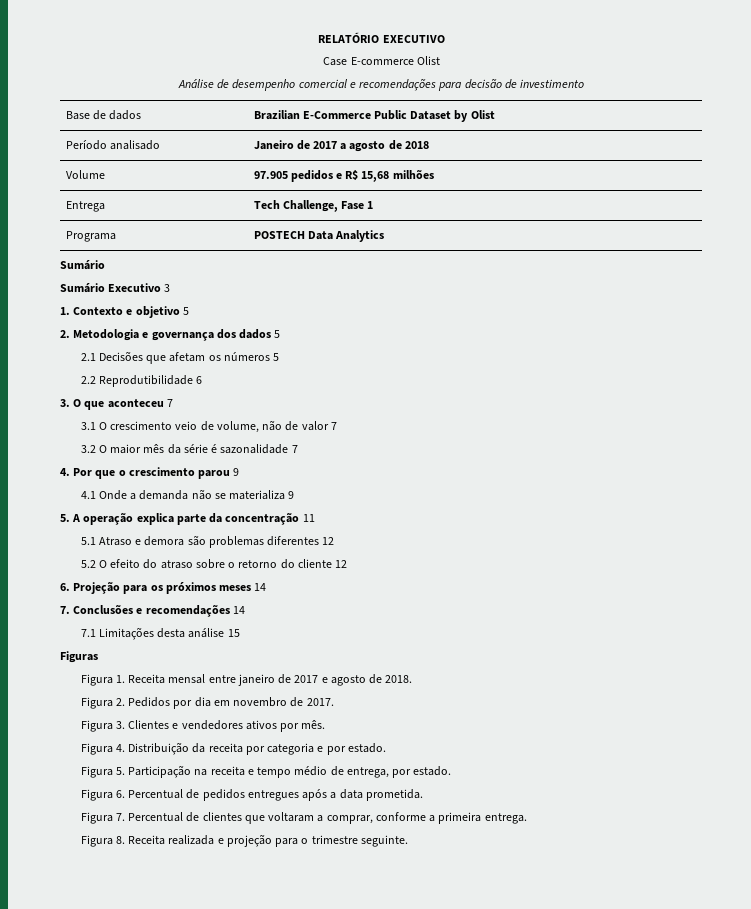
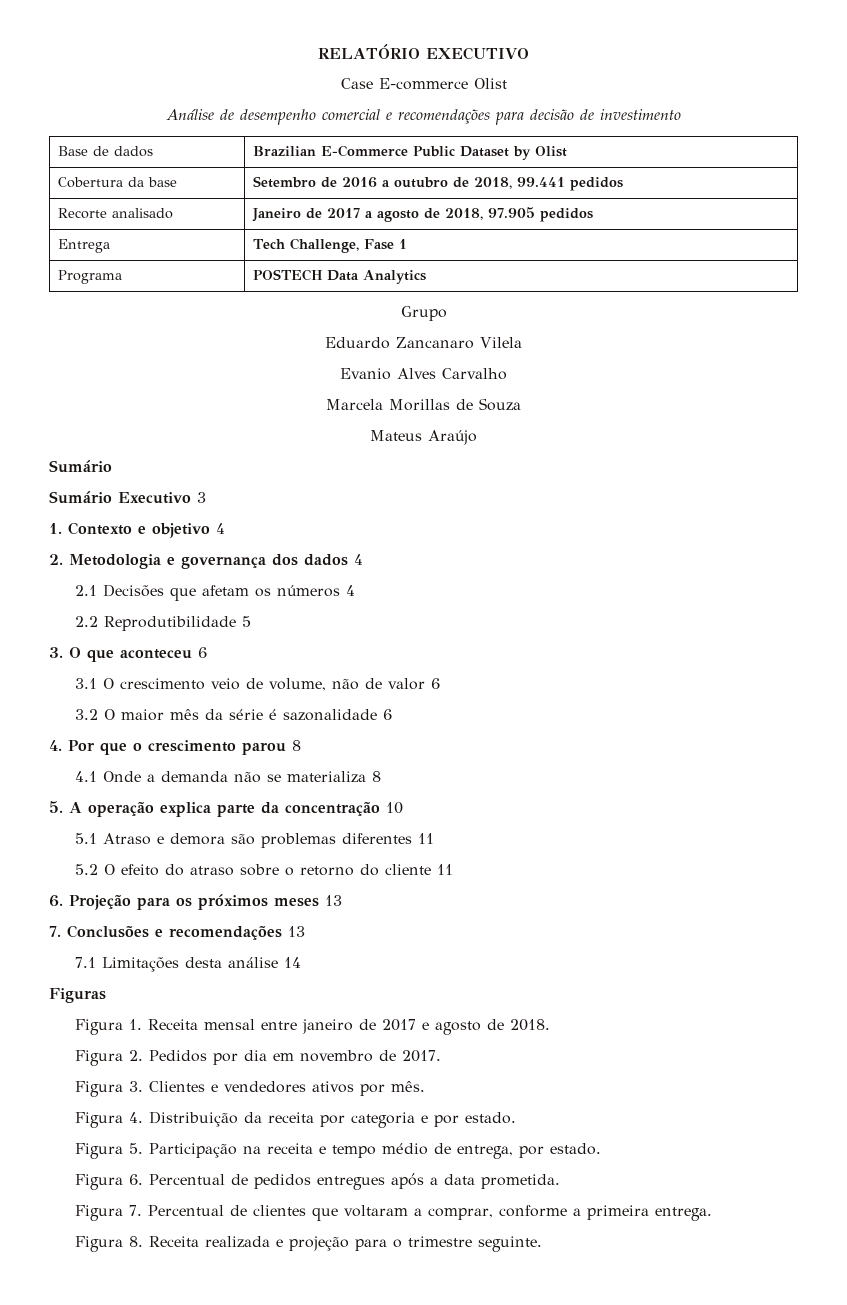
[65,140,107,150] Período -> [57,177,177,188] [252,176,623,191] [57,208,107,219] Cobertura da base | Setembro de 2016 a outubro de 2018, 99.441 pedidos // Recorte
[404,141,429,149] [65,170,105,179] 2018 // Volume | -> [444,208,483,220] 2018,
[335,170,434,182] e R$ 15,68 milhões -> (593, 215) none
(384, 236) none -> [400,306,447,321] [325,337,523,349] [340,368,507,380] [326,398,521,411] [370,430,477,445] // Grupo // Eduardo Zancanaro Vilela // Evanio Alves Carvalho // Marcela Morillas de Souza // Mateus Araújo
[182,307,189,315] 5 -> [216,523,225,534] 4
[274,330,281,338] 5 -> [354,554,363,565] 4
[273,353,280,361] 5 -> [346,585,356,596] 4
[196,376,203,384] 6 -> [242,616,252,627] 5
[166,399,173,407] 7 -> [198,647,207,658] 6
[330,422,337,430] 7 -> [431,678,441,689] 6
[291,445,298,453] 7 -> [383,709,393,720] 6
[233,468,240,476] 9 -> [292,740,301,751] 8
[288,491,295,499] 9 -> [372,771,382,782] 8
[302,514,315,522] 11 -> [386,802,403,814] 10
[322,537,335,545] 12 -> [418,833,435,844] 11
[335,560,348,568] 12 -> [437,864,454,875] 11
[254,583,267,591] 14 -> [325,895,342,906] 13
[232,606,245,614] 14 -> [288,926,305,937] 13
[227,629,240,637] 15 -> [284,957,302,968] 14

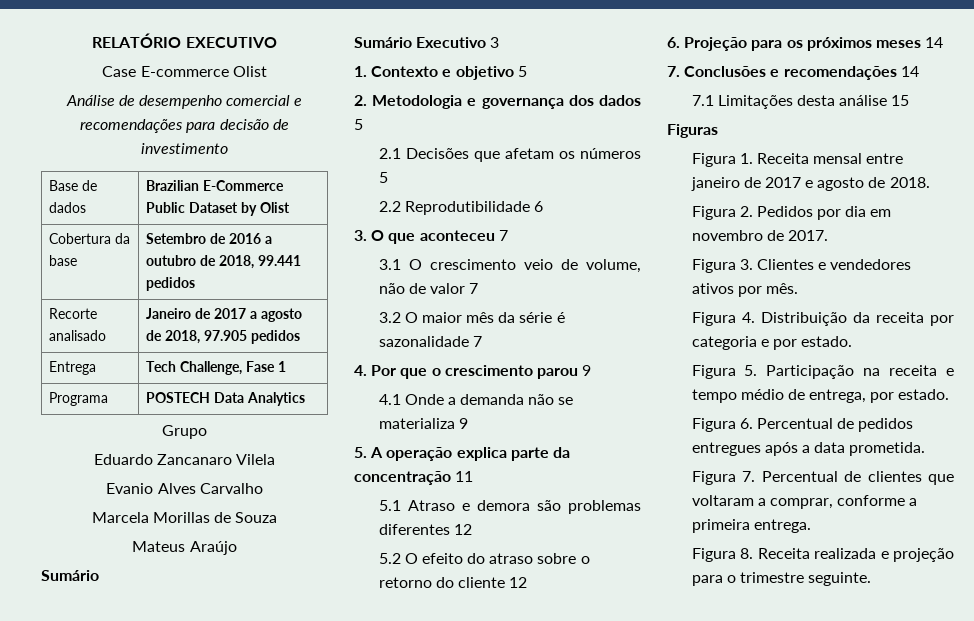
[216,523,225,534] 4 -> [517,66,527,77] 5
[354,554,363,565] 4 -> [354,119,363,130] 5
[346,585,356,596] 4 -> [378,172,388,183] 5
[242,616,252,627] 5 -> [533,201,543,212] 6
[198,647,207,658] 6 -> [498,230,508,241] 7
[431,678,441,689] 6 -> [469,283,479,294] 7
[383,709,393,720] 6 -> [472,336,482,347] 7
[292,740,301,751] 8 -> [582,365,592,376] 9
[372,771,382,782] 8 -> [458,418,468,429] 9
[386,802,403,814] 10 -> [455,471,474,482] 11
[418,833,435,844] 11 -> [453,524,472,535] 12
[437,864,454,875] 11 -> [509,577,528,588] 12
[325,895,342,906] 13 -> [925,37,944,48] 14
[288,926,305,937] 13 -> [900,66,919,77] 14
[284,957,302,968] 14 -> [891,95,910,106] 15

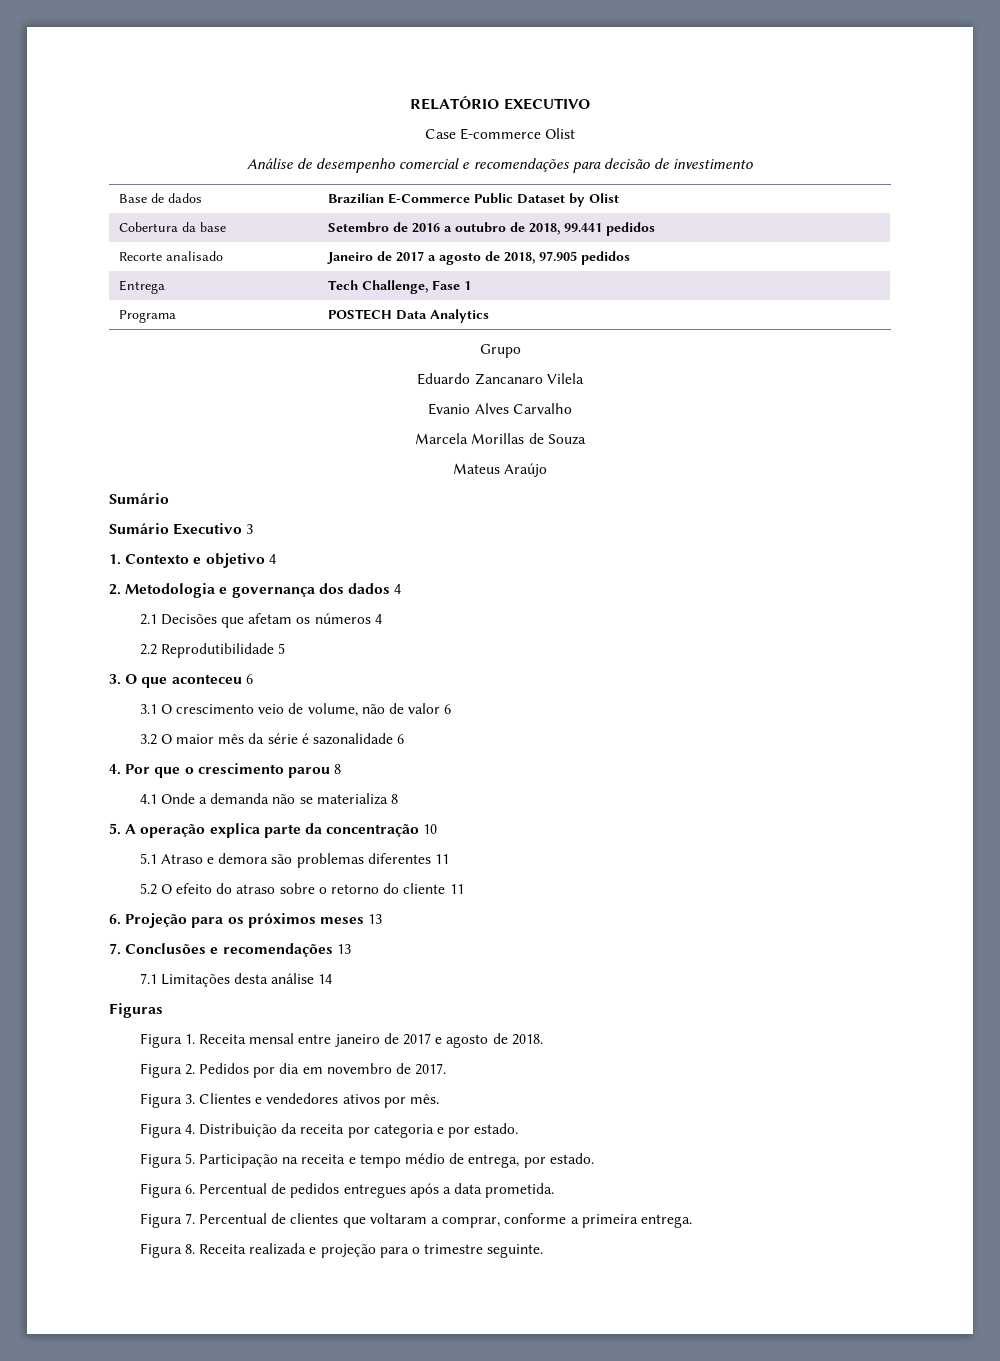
[517,66,527,77] 5 -> [268,554,276,564] 4
[354,119,363,130] 5 -> [394,584,402,594] 4
[378,172,388,183] 5 -> [374,614,382,624] 4
[533,201,543,212] 6 -> [278,643,286,654] 5
[498,230,508,241] 7 -> [245,674,253,684] 6
[469,283,479,294] 7 -> [444,704,452,714] 6
[472,336,482,347] 7 -> [397,734,405,744] 6
[582,365,592,376] 9 -> [334,764,342,774] 8
[458,418,468,429] 9 -> [390,794,398,804] 8
[455,471,474,482] 11 -> [423,824,438,834] 10
[453,524,472,535] 12 -> [434,854,449,864] 11
[509,577,528,588] 12 -> [449,884,464,894] 11
[925,37,944,48] 14 -> [368,914,383,924] 13
[900,66,919,77] 14 -> [336,944,351,954] 13
[891,95,910,106] 15 -> [318,974,333,984] 14

